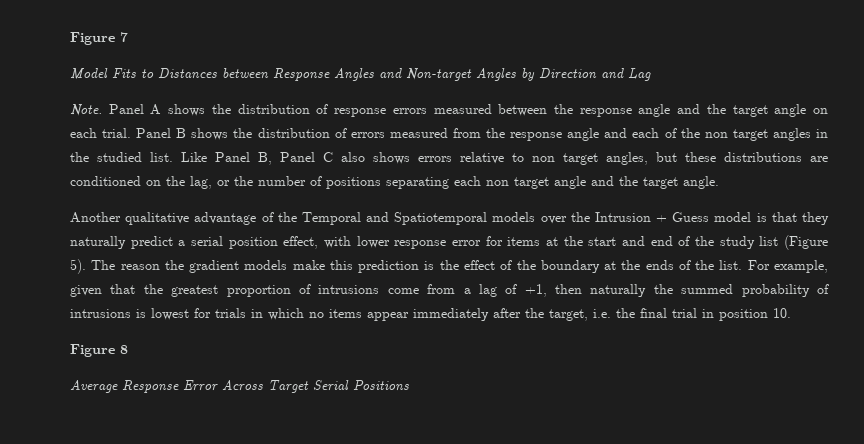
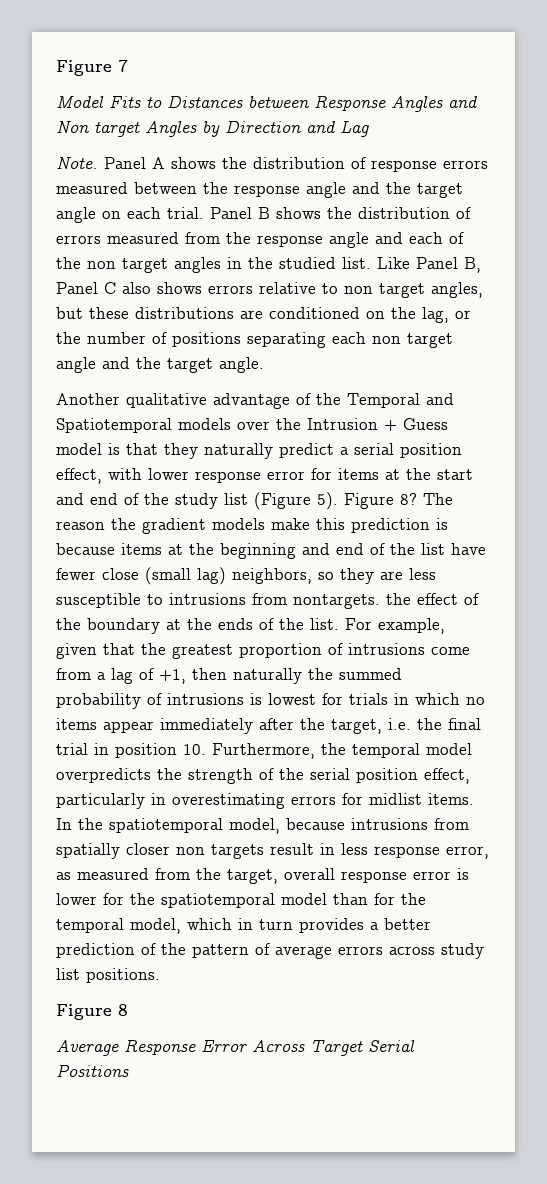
[406,68,472,81] Non-target -> [56,120,140,137] Non target
(86, 266) none -> [344,493,417,509] Figure 8?
(435, 265) none -> [56,543,486,559] [56,567,436,585] [56,593,380,609] because items at the beginning and end of the list have fewer close (small lag) neighbors, so they are less susceptible to intrusions from nontargets.
(791, 313) none -> [212,743,472,759] [56,768,470,784] [56,793,474,809] [56,818,469,834] [56,843,489,859] [56,868,469,884] [56,893,426,908] [56,918,431,934] [56,943,484,959] [56,968,160,983] Furthermore, the temporal model overpredicts the strength of the serial position effect, particularly in overestimating errors for midlist items. In the spatiotemporal model, because intrusions from spatially closer non targets result in less response error, as measured from the target, overall response error is lower for the spatiotemporal model than for the temporal model, which in turn provides a better prediction of the pattern of average errors across study list positions.

